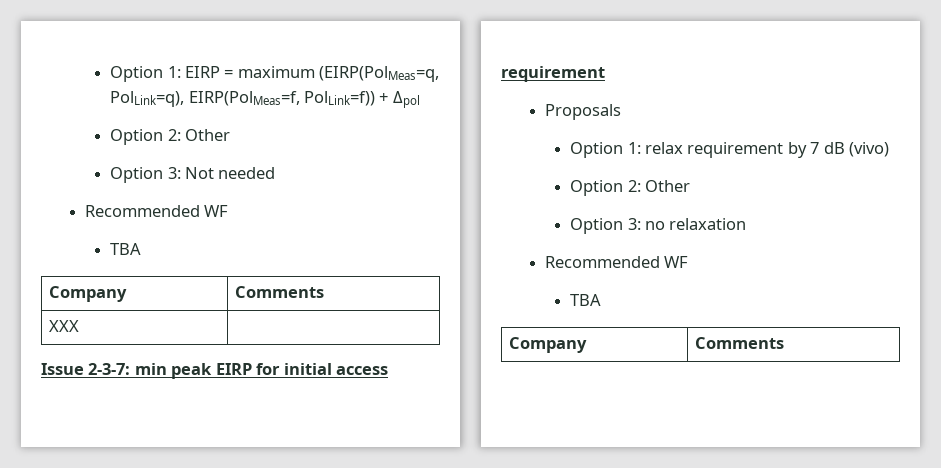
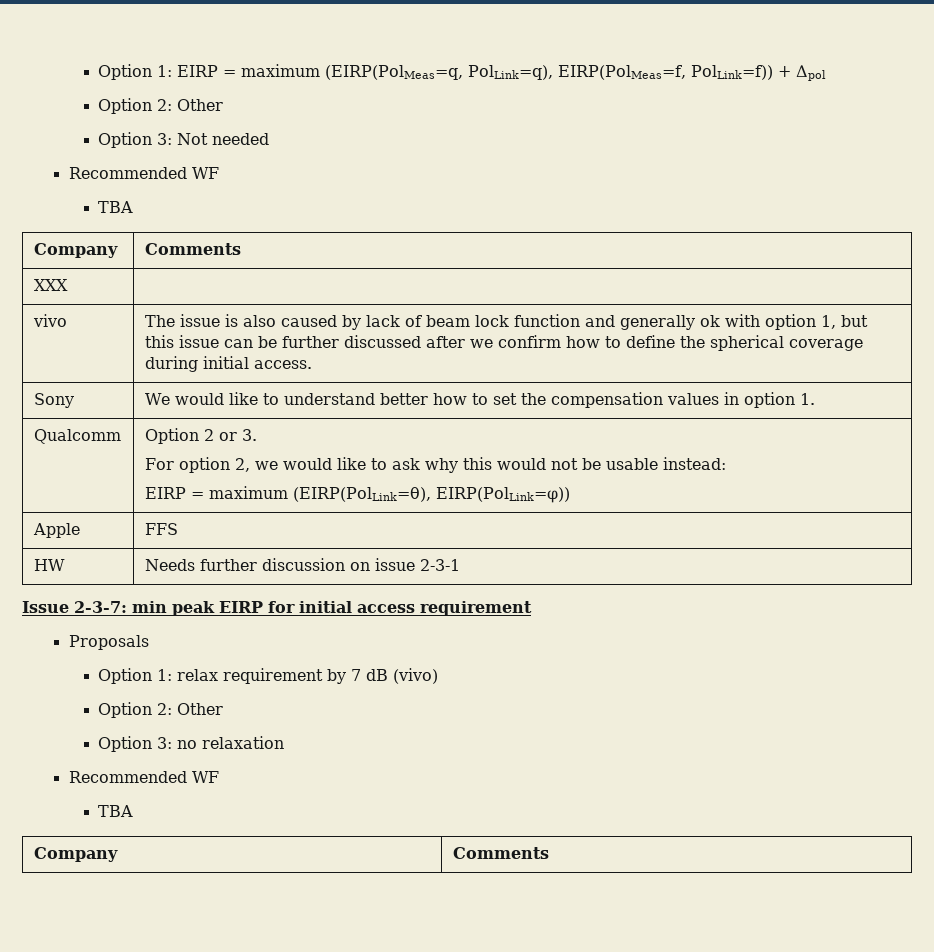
(79, 326) none -> [32,314,67,327] [144,314,868,330] [144,335,863,351] [144,356,312,372] [33,393,74,408] [144,392,815,408] [33,429,121,444] [144,428,257,444] [144,457,726,473] [144,486,570,503] [32,523,80,538] [144,523,178,535] [33,559,65,571] [144,558,460,571] // vivo | The issue is also caused by lack of beam lock function and generally ok with option 1, but this issue can be further discussed after we confirm how to define the spherical coverage during initial access. // Sony | We would like to understand better how to set the compensation values in option 1. // Qualcomm | Option 2 or 3. // For option 2, we would like to ask why this would not be usable instead: // EIRP = maximum (EIRP(PolLink=θ), EIRP(PolLink=φ)) // Apple | FFS // HW | Needs further discussion on issue 2-3-1

